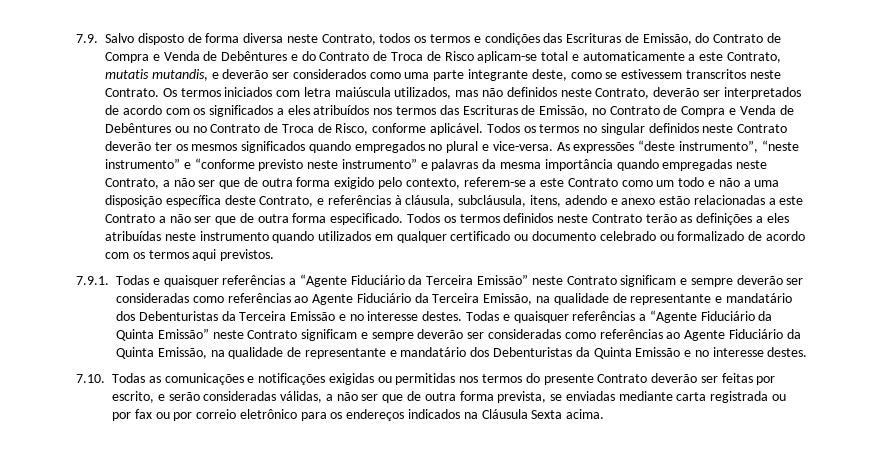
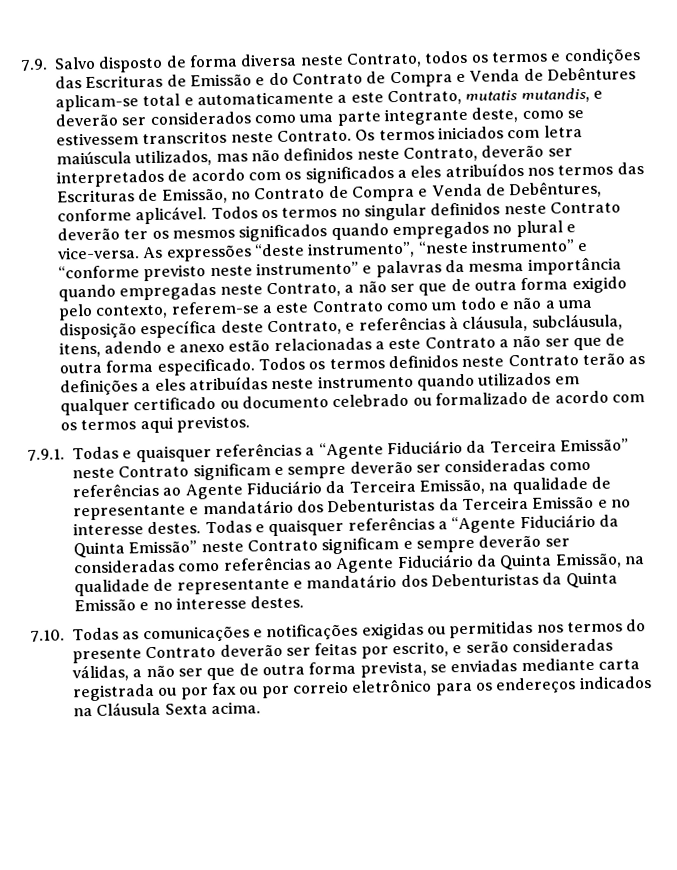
[642,33,692,45] Emissão, -> [189,73,266,87] Emissão e
[290,51,474,61] e do Contrato de Troca de Risco -> (636, 73) none
[105,123,369,135] Debêntures ou no Contrato de Troca de Risco, -> [508,180,603,199] Debêntures,

